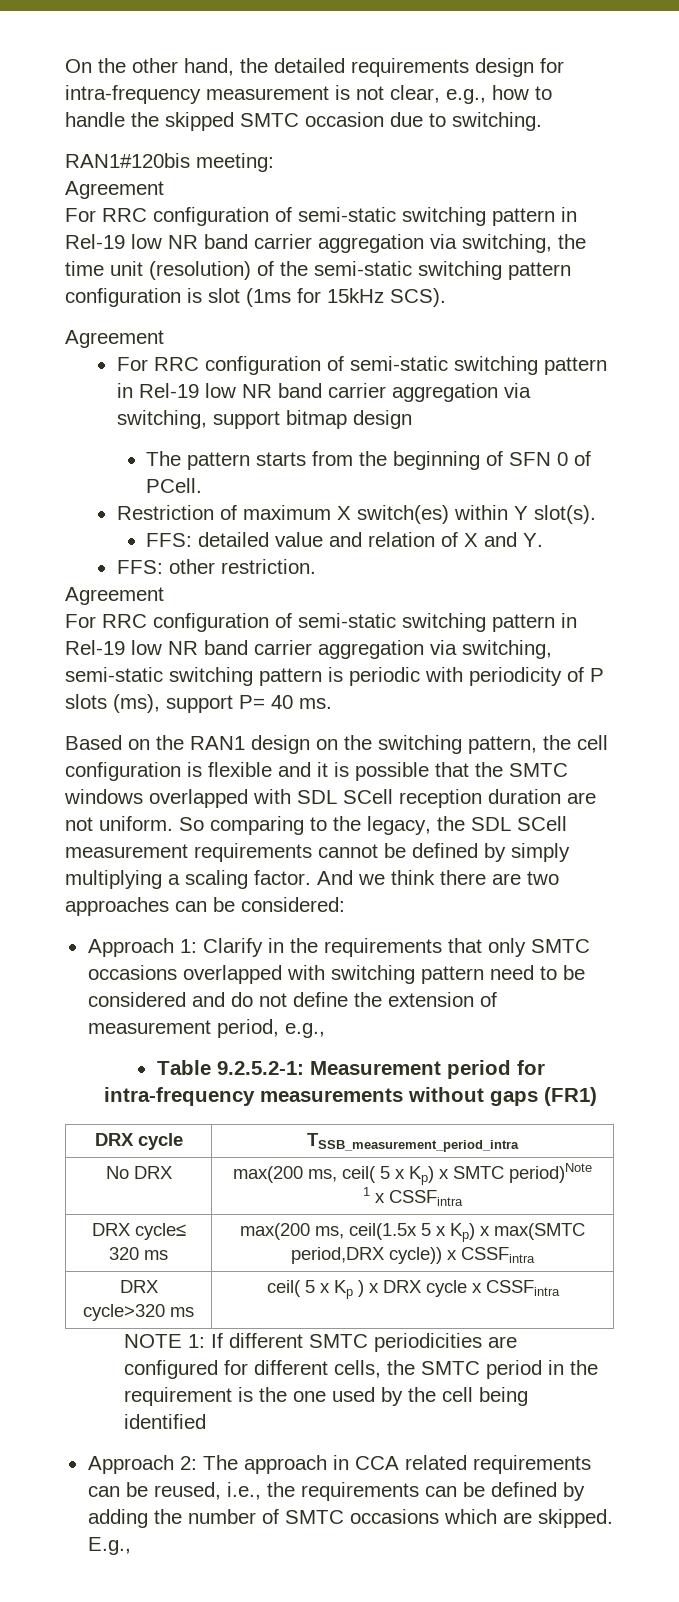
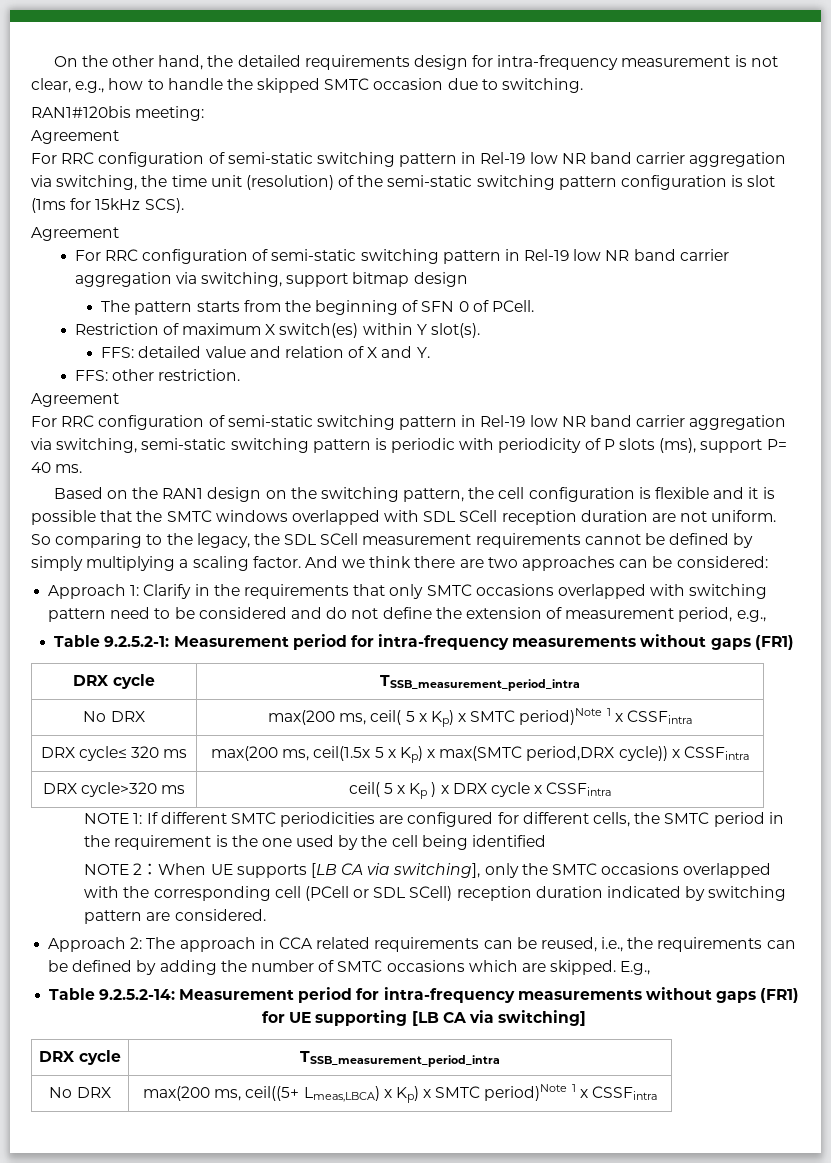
(206, 1421) none -> [84,863,772,878] [84,886,787,901] [84,909,266,924] // NOTE 2：When UE supports [LB CA via switching], only the SMTC occasions overlapped with the corresponding cell (PCell or SDL SCell) reception duration indicated by switching pattern are considered.
(131, 1546) none -> [48,987,800,1003] [261,1010,587,1026] [39,1050,121,1065] [300,1051,500,1067] [49,1087,111,1098] [142,1084,658,1103] // Table 9.2.5.2-14: Measurement period for intra-frequency measurements without gaps (FR1) for UE supporting [LB CA via switching] // DRX cycle | TSSB_measurement_period_intra // No DRX | max(200 ms, ceil((5+ Lmeas,LBCA) x Kp) x SMTC period)Note 1 x CSSFintra

